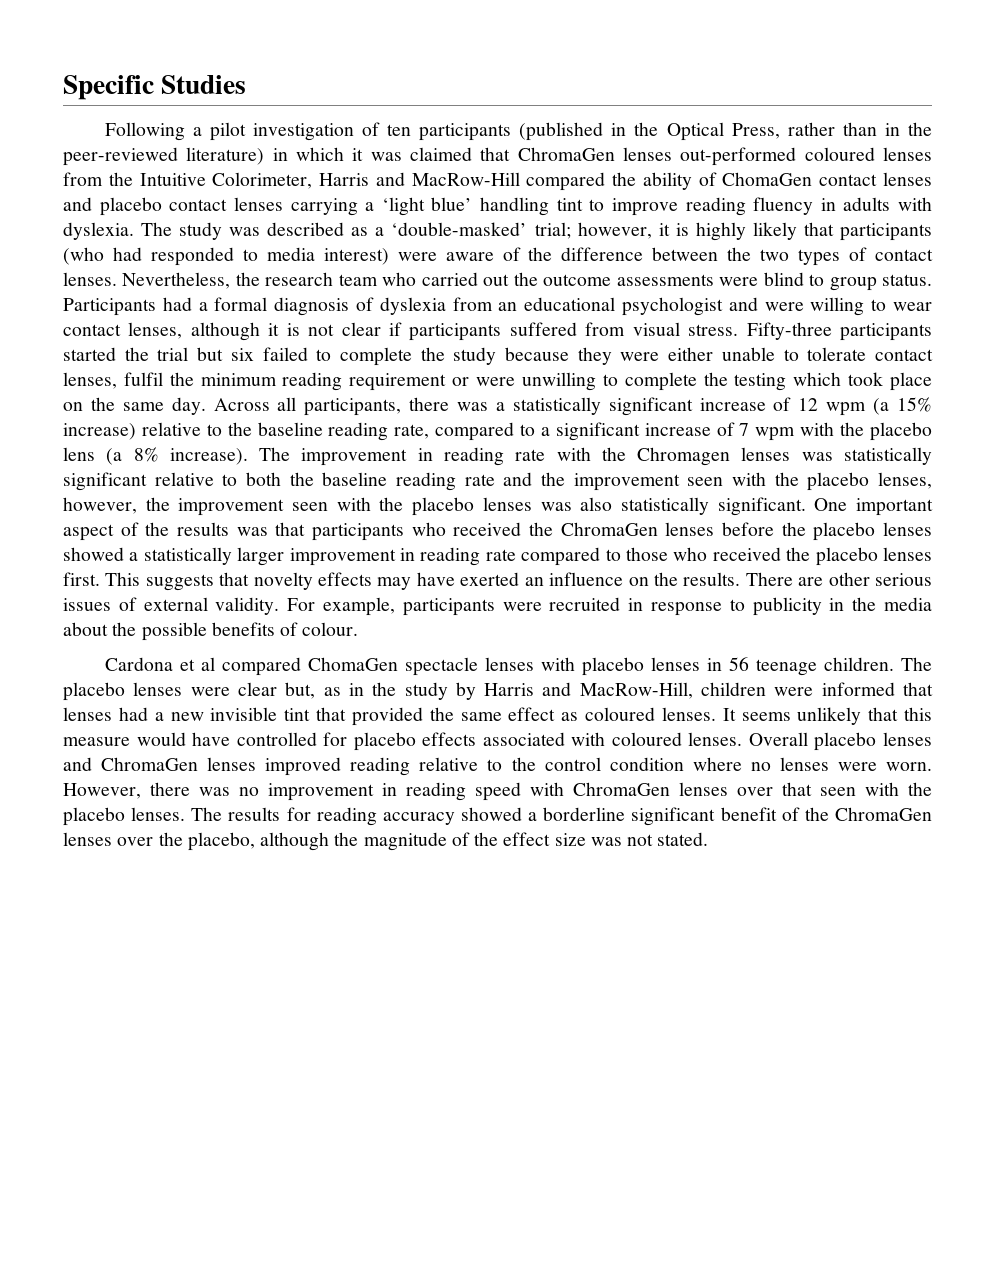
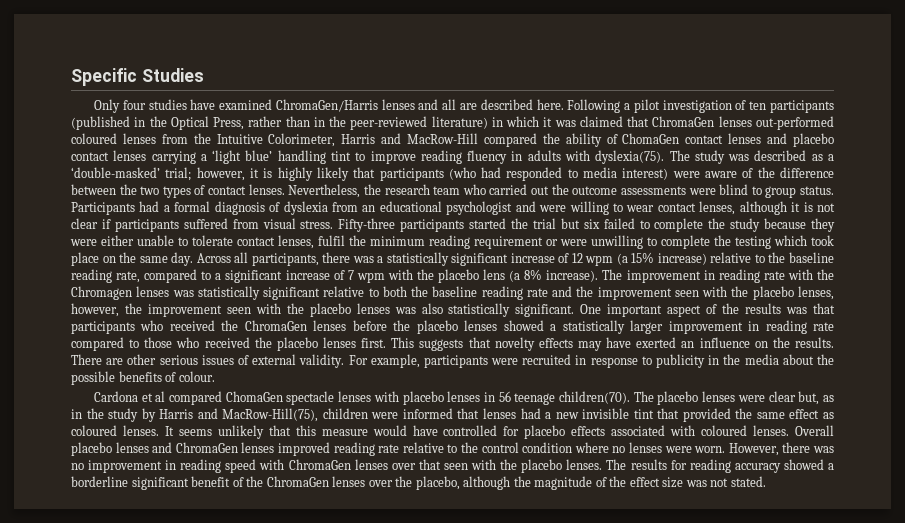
(247, 84) none -> [93,99,564,113] Only four studies have examined ChromaGen/Harris lenses and all are described here.
[63,222,134,240] dyslexia. -> [595,150,665,164] dyslexia(75).
[823,657,894,671] children. -> [559,391,631,404] children(70).
[579,682,693,699] MacRow-Hill, -> [222,408,319,422] MacRow-Hill(75),
(411, 766) none -> [378,444,400,453] rate

